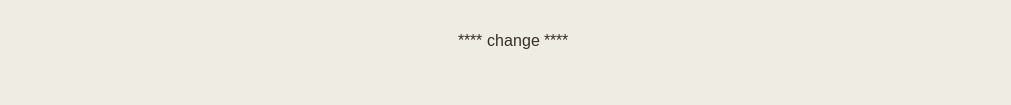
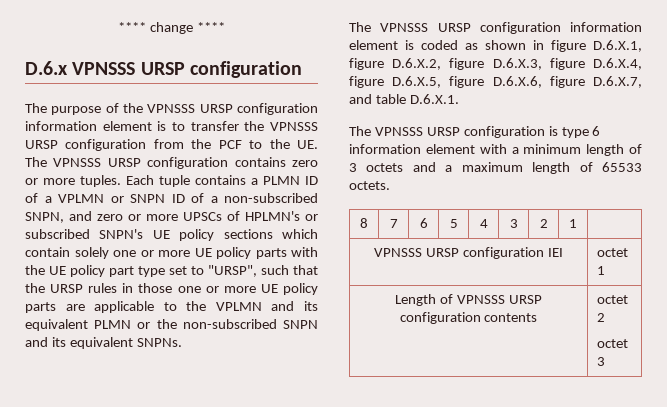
(568, 40) none -> [25,61,302,78] [25,103,318,115] [25,121,318,131] [25,139,319,151] [25,157,318,169] [25,175,318,187] [25,193,318,203] [25,211,318,223] [25,229,318,241] [25,247,318,259] [25,265,318,277] [25,283,318,295] [25,301,318,313] [25,319,318,331] [25,337,182,349] [349,22,642,34] [349,40,642,52] [349,58,642,70] [349,76,642,88] [349,94,459,104] [349,126,601,138] [349,144,642,156] [349,162,642,174] [349,181,390,190] [360,218,368,228] [389,219,398,228] [419,218,428,228] [449,219,458,228] [479,219,488,228] [509,219,518,228] [539,219,548,228] [569,219,577,228] [374,247,563,259] [596,248,628,257] [596,266,605,275] [395,294,542,306] [399,312,538,324] [596,295,628,304] [596,313,605,322] [596,339,628,348] [596,357,605,366] // D.6.x VPNSSS URSP configuration // The purpose of the VPNSSS URSP configuration information element is to transfer the VPNSSS URSP configuration from the PCF to the UE. The VPNSSS URSP configuration contains zero or more tuples. Each tuple contains a PLMN ID of a VPLMN or SNPN ID of a non-subscribed SNPN, and zero or more UPSCs of HPLMN's or subscribed SNPN's UE policy sections which contain solely one or more UE policy parts with the UE policy part type set to "URSP", such that the URSP rules in those one or more UE policy parts are applicable to the VPLMN and its equivalent PLMN or the non-subscribed SNPN and its equivalent SNPNs. // The VPNSSS URSP configuration information element is coded as shown in figure D.6.X.1, figure D.6.X.2, figure D.6.X.3, figure D.6.X.4, figure D.6.X.5, figure D.6.X.6, figure D.6.X.7, and table D.6.X.1. // The VPNSSS URSP configuration is type 6 information element with a minimum length of 3 octets and a maximum length of 65533 octets. // 8 | 7 | 6 | 5 | 4 | 3 | 2 | 1 | // VPNSSS URSP configuration IEI | octet 1 // Length of VPNSSS URSP configuration contents | octet 2 // octet 3

